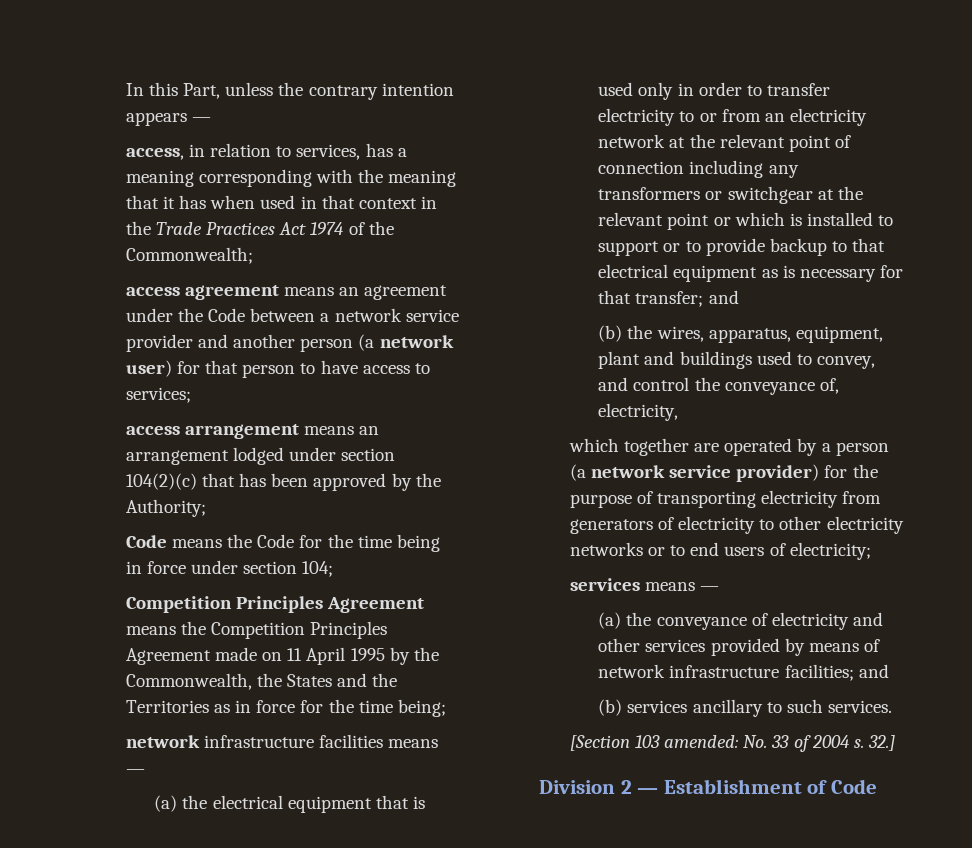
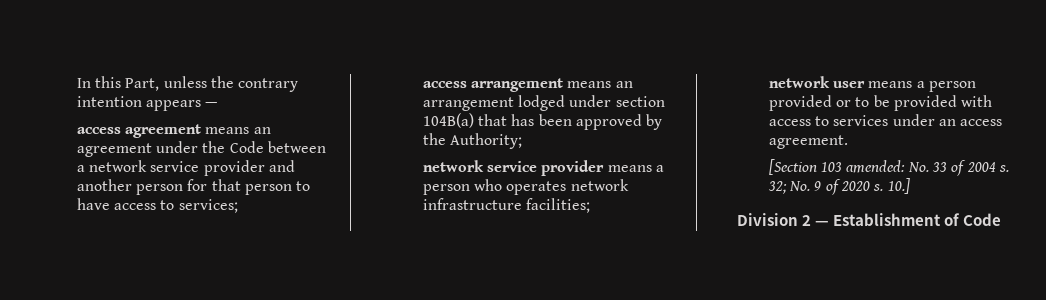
[125,143,407,160] [125,169,457,187] [125,195,437,209] [125,221,394,235] [125,247,253,264] // access, in relation to services, has a meaning corresponding with the meaning that it has when used in that context in the Trade Practices Act 1974 of the Commonwealth; -> (218, 104) none
[358,334,454,351] [125,360,172,377] (a network user) -> (184, 189) none
[125,473,197,490] 104(2)(c) -> [422,113,474,128] 104B(a)
[125,534,440,552] [125,560,334,577] [125,596,425,613] [125,621,388,639] [125,647,439,665] [125,673,398,690] [125,699,446,717] [125,734,439,748] [125,769,145,774] [154,795,425,813] [598,82,830,100] [598,108,867,126] [598,134,851,152] [598,160,799,178] [598,186,863,204] [598,212,894,230] [598,238,886,256] [598,264,903,282] [598,290,739,307] [598,325,883,343] [598,351,875,369] [598,377,839,395] [598,403,679,421] [568,438,889,456] [569,464,878,482] [569,490,882,508] [569,516,904,534] [569,542,871,560] [569,578,720,591] [598,612,883,630] [598,638,880,656] [598,664,889,681] [598,699,892,717] Code means the Code for the time being in force under section 104; // Competition Principles Agreement means the Competition Principles Agreement made on 11 April 1995 by the Commonwealth, the States and the Territories as in force for the time being; // network infrastructure facilities means — // (a) the electrical equipment that is used only in order to transfer electricity to or from an electricity network at the relevant point of connection including any transformers or switchgear at the relevant point or which is installed to support or to provide backup to that electrical equipment as is necessary for that transfer; and // (b) the wires, apparatus, equipment, plant and buildings used to convey, and control the conveyance of, electricity, // which together are operated by a person (a network service provider) for the purpose of transporting electricity from generators of electricity to other electricity networks or to end users of electricity; // services means — // (a) the conveyance of electricity and other services provided by means of network infrastructure facilities; and // (b) services ancillary to such services. -> [422,160,665,176] [422,179,629,195] [422,198,591,213] [768,76,977,92] [768,95,993,111] [768,114,1003,126] [768,135,848,149] network service provider means a person who operates network infrastructure facilities; // network user means a person provided or to be provided with access to services under an access agreement.
[867,735,895,751] 32.] -> [767,178,910,195] 32; No. 9 of 2020 s. 10.]

